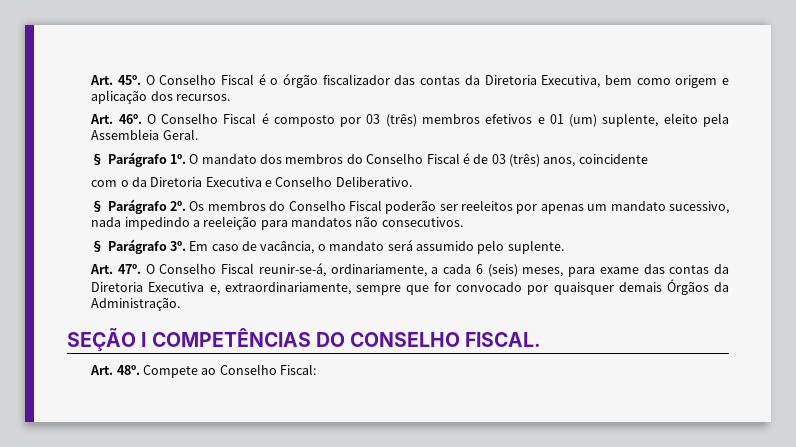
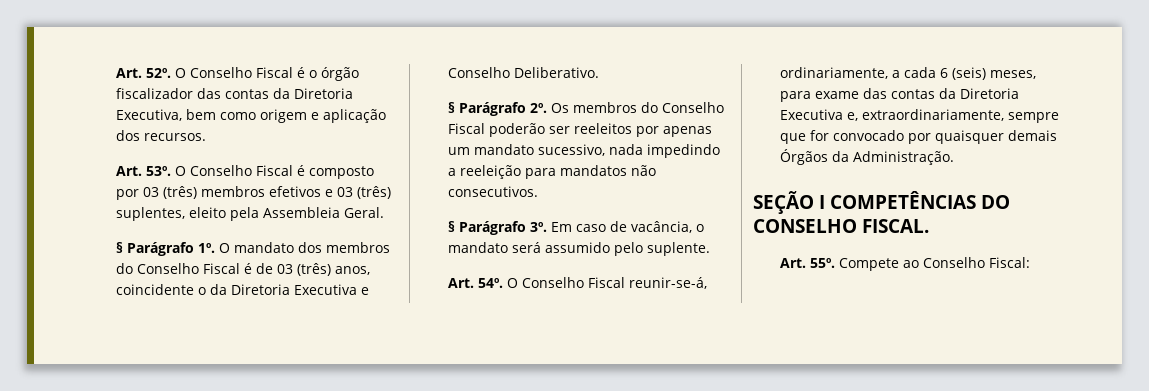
[90,74,141,85] Art. 45º. -> [115,68,171,78] Art. 52º.
[118,113,142,124] 46º. -> [145,166,171,176] 53º.
[549,113,659,127] 01 (um) suplente, -> [336,186,391,199] [115,207,185,221] 03 (três) suplentes,
[91,180,118,187] // com -> (194, 289) none
[117,263,141,274] 47º. -> [477,278,503,288] 54º.
[116,364,140,375] 48º. -> [809,258,835,268] 55º.

